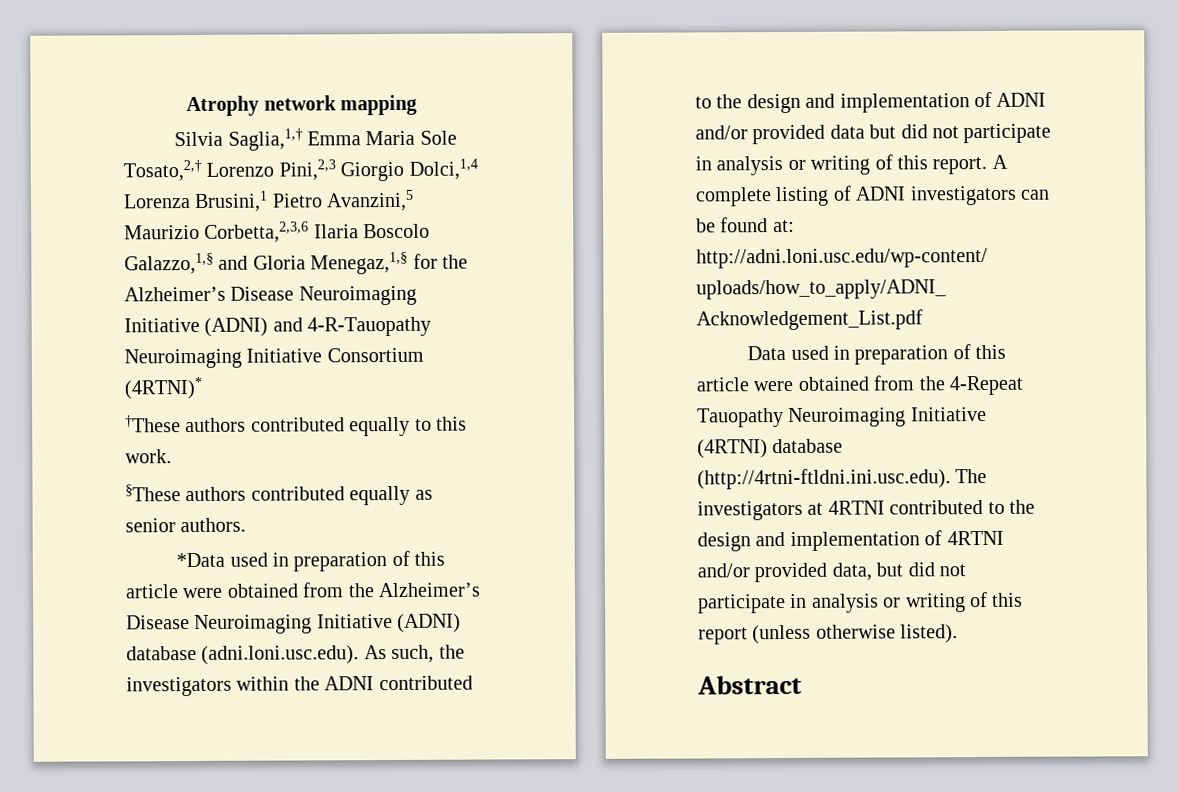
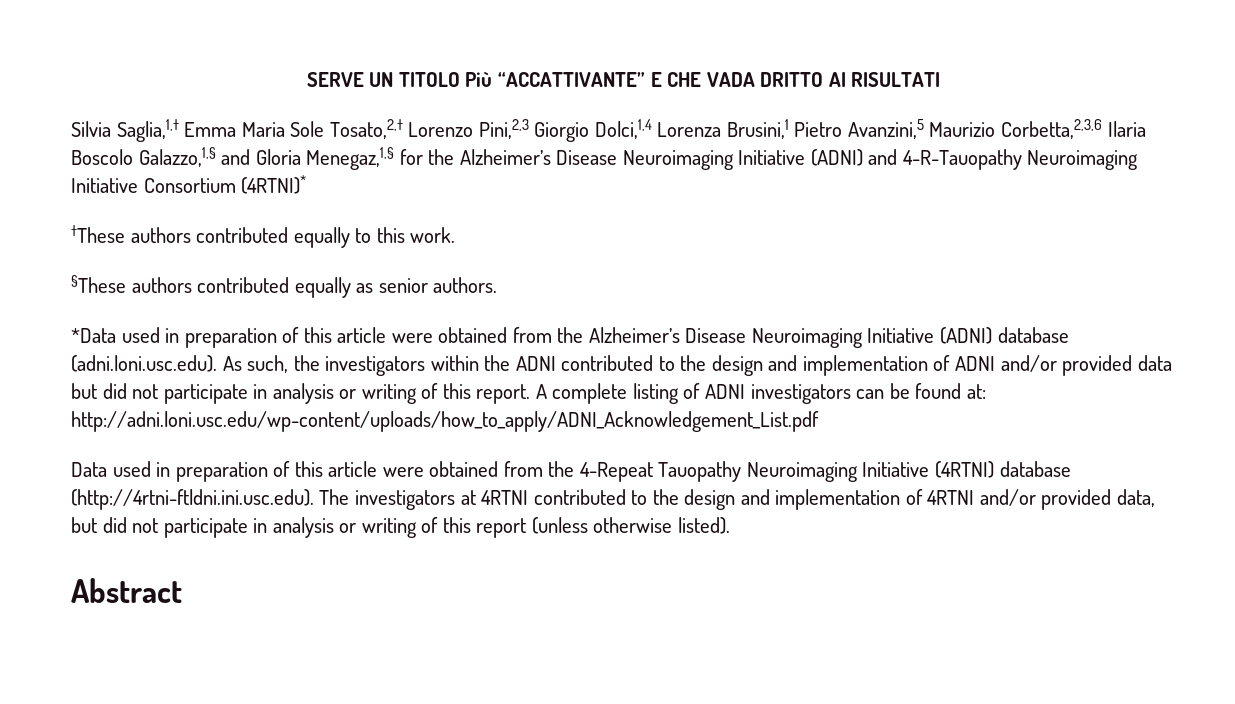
[186,94,417,117] Atrophy network mapping -> [306,72,941,87] SERVE UN TITOLO Più “ACCATTIVANTE” E CHE VADA DRITTO AI RISULTATI

